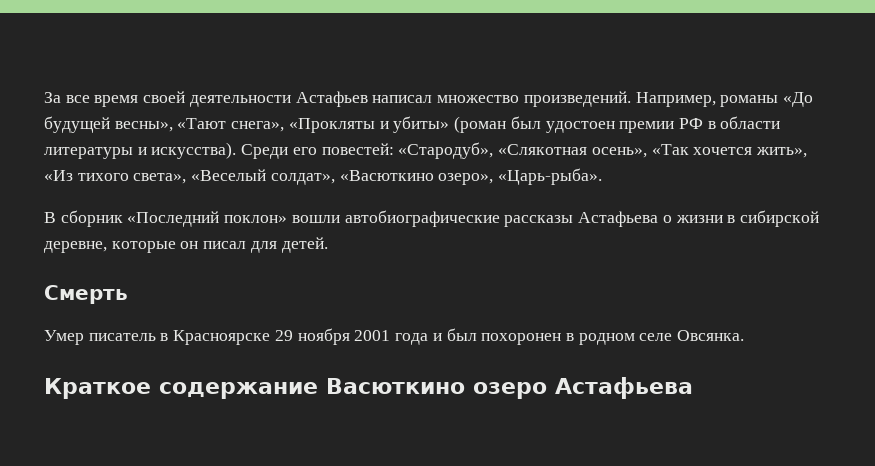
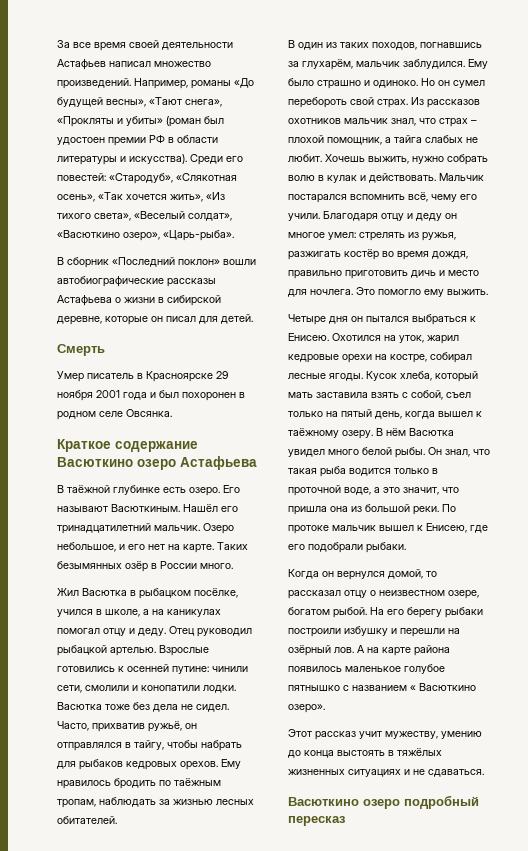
(693, 388) none -> [57,485,240,496] [57,504,238,512] [57,523,234,534] [57,542,248,553] [57,561,233,572] [57,588,238,599] [57,609,221,617] [57,626,252,637] [57,645,209,656] [57,664,248,674] [57,685,236,693] [57,702,229,712] [57,721,197,732] [57,740,242,751] [57,759,241,770] [57,778,221,789] [57,797,254,808] [57,816,117,824] [288,40,482,50] [288,59,488,70] [288,78,485,89] [288,97,480,108] [288,118,477,127] [288,135,478,145] [288,154,488,165] [288,173,484,183] [288,192,477,203] [288,211,457,222] [288,232,456,241] [288,249,468,260] [288,270,479,279] [288,287,488,297] [288,314,476,325] [288,333,459,344] [288,352,472,363] [288,371,478,382] [288,390,471,400] [288,409,482,419] [288,428,454,439] [288,447,490,458] [288,466,438,477] [288,485,459,496] [288,504,456,515] [288,523,488,534] [288,542,406,553] [288,569,437,580] [288,590,479,599] [288,607,483,618] [288,626,460,637] [288,645,450,656] [288,664,445,674] [288,683,476,691] [288,704,325,713] [288,729,482,740] [288,748,442,758] [288,769,484,777] [288,795,479,809] [288,816,346,826] // В таёжной глубинке есть озеро. Его называют Васюткиным. Нашёл его тринадцатилетний мальчик. Озеро небольшое, и его нет на карте. Таких безымянных озёр в России много. // Жил Васютка в рыбацком посёлке, учился в школе, а на каникулах помогал отцу и деду. Отец руководил рыбацкой артелью. Взрослые готовились к осенней путине: чинили сети, смолили и конопатили лодки. Васютка тоже без дела не сидел. Часто, прихватив ружьё, он отправлялся в тайгу, чтобы набрать для рыбаков кедровых орехов. Ему нравилось бродить по таёжным тропам, наблюдать за жизнью лесных обитателей. // В один из таких походов, погнавшись за глухарём, мальчик заблудился. Ему было страшно и одиноко. Но он сумел перебороть свой страх. Из рассказов охотников мальчик знал, что страх – плохой помощник, а тайга слабых не любит. Хочешь выжить, нужно собрать волю в кулак и действовать. Мальчик постарался вспомнить всё, чему его учили. Благодаря отцу и деду он многое умел: стрелять из ружья, разжигать костёр во время дождя, правильно приготовить дичь и место для ночлега. Это помогло ему выжить. // Четыре дня он пытался выбраться к Енисею. Охотился на уток, жарил кедровые орехи на костре, собирал лесные ягоды. Кусок хлеба, который мать заставила взять с собой, съел только на пятый день, когда вышел к таёжному озеру. В нём Васютка увидел много белой рыбы. Он знал, что такая рыба водится только в проточной воде, а это значит, что пришла она из большой реки. По протоке мальчик вышел к Енисею, где его подобрали рыбаки. // Когда он вернулся домой, то рассказал отцу о неизвестном озере, богатом рыбой. На его берегу рыбаки построили избушку и перешли на озёрный лов. А на карте района появилось маленькое голубое пятнышко с названием « Васюткино озеро». // Этот рассказ учит мужеству, умению до конца выстоять в тяжёлых жизненных ситуациях и не сдаваться. // Васюткино озеро подробный пересказ

